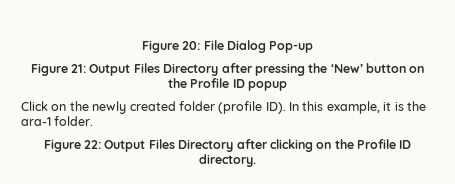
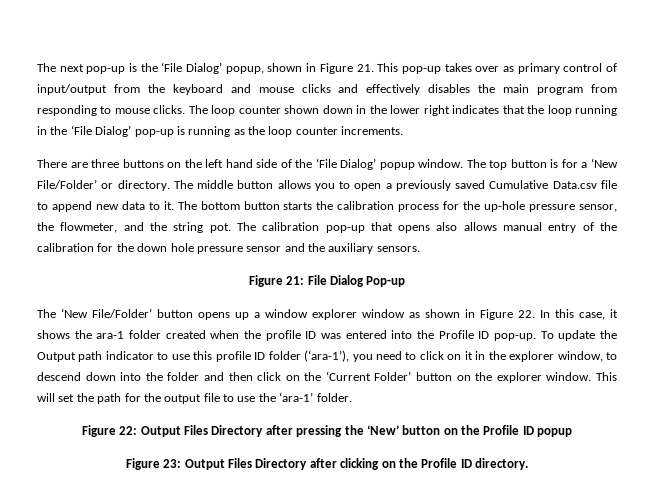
[141,40,314,53] [30,63,86,76] Figure 20: File Dialog Pop-up // Figure 21: -> [37,62,617,74] [37,84,617,95] [37,105,618,116] [37,125,404,137] [37,158,618,170] [37,179,617,191] [37,201,617,212] [37,222,617,233] [37,243,420,254] [248,275,406,287] [37,308,618,320] [37,330,617,341] [37,350,617,362] [37,371,617,383] [37,392,352,404] [81,425,138,437] The next pop-up is the ‘File Dialog’ popup, shown in Figure 21. This pop-up takes over as primary control of input/output from the keyboard and mouse clicks and effectively disables the main program from responding to mouse clicks. The loop counter shown down in the lower right indicates that the loop running in the ‘File Dialog’ pop-up is running as the loop counter increments. // There are three buttons on the left hand side of the ‘File Dialog’ popup window. The top button is for a ‘New File/Folder’ or directory. The middle button allows you to open a previously saved Cumulative Data.csv file to append new data to it. The bottom button starts the calibration process for the up-hole pressure sensor, the flowmeter, and the string pot. The calibration pop-up that opens also allows manual entry of the calibration for the down hole pressure sensor and the auxiliary sensors. // Figure 21: File Dialog Pop-up // The ‘New File/Folder’ button opens up a window explorer window as shown in Figure 22. In this case, it shows the ara-1 folder created when the profile ID was entered into the Profile ID pop-up. To update the Output path indicator to use this profile ID folder (‘ara-1’), you need to click on it in the explorer window, to descend down into the folder and then click on the ‘Current Folder’ button on the explorer window. This will set the path for the output file to use the ‘ara-1’ folder. // Figure 22:
[21,101,426,114] [21,116,94,126] [43,139,101,152] // Click on the newly created folder (profile ID). In this example, it is the ara-1 folder. // Figure 22: -> [125,458,182,470] // Figure 23:

